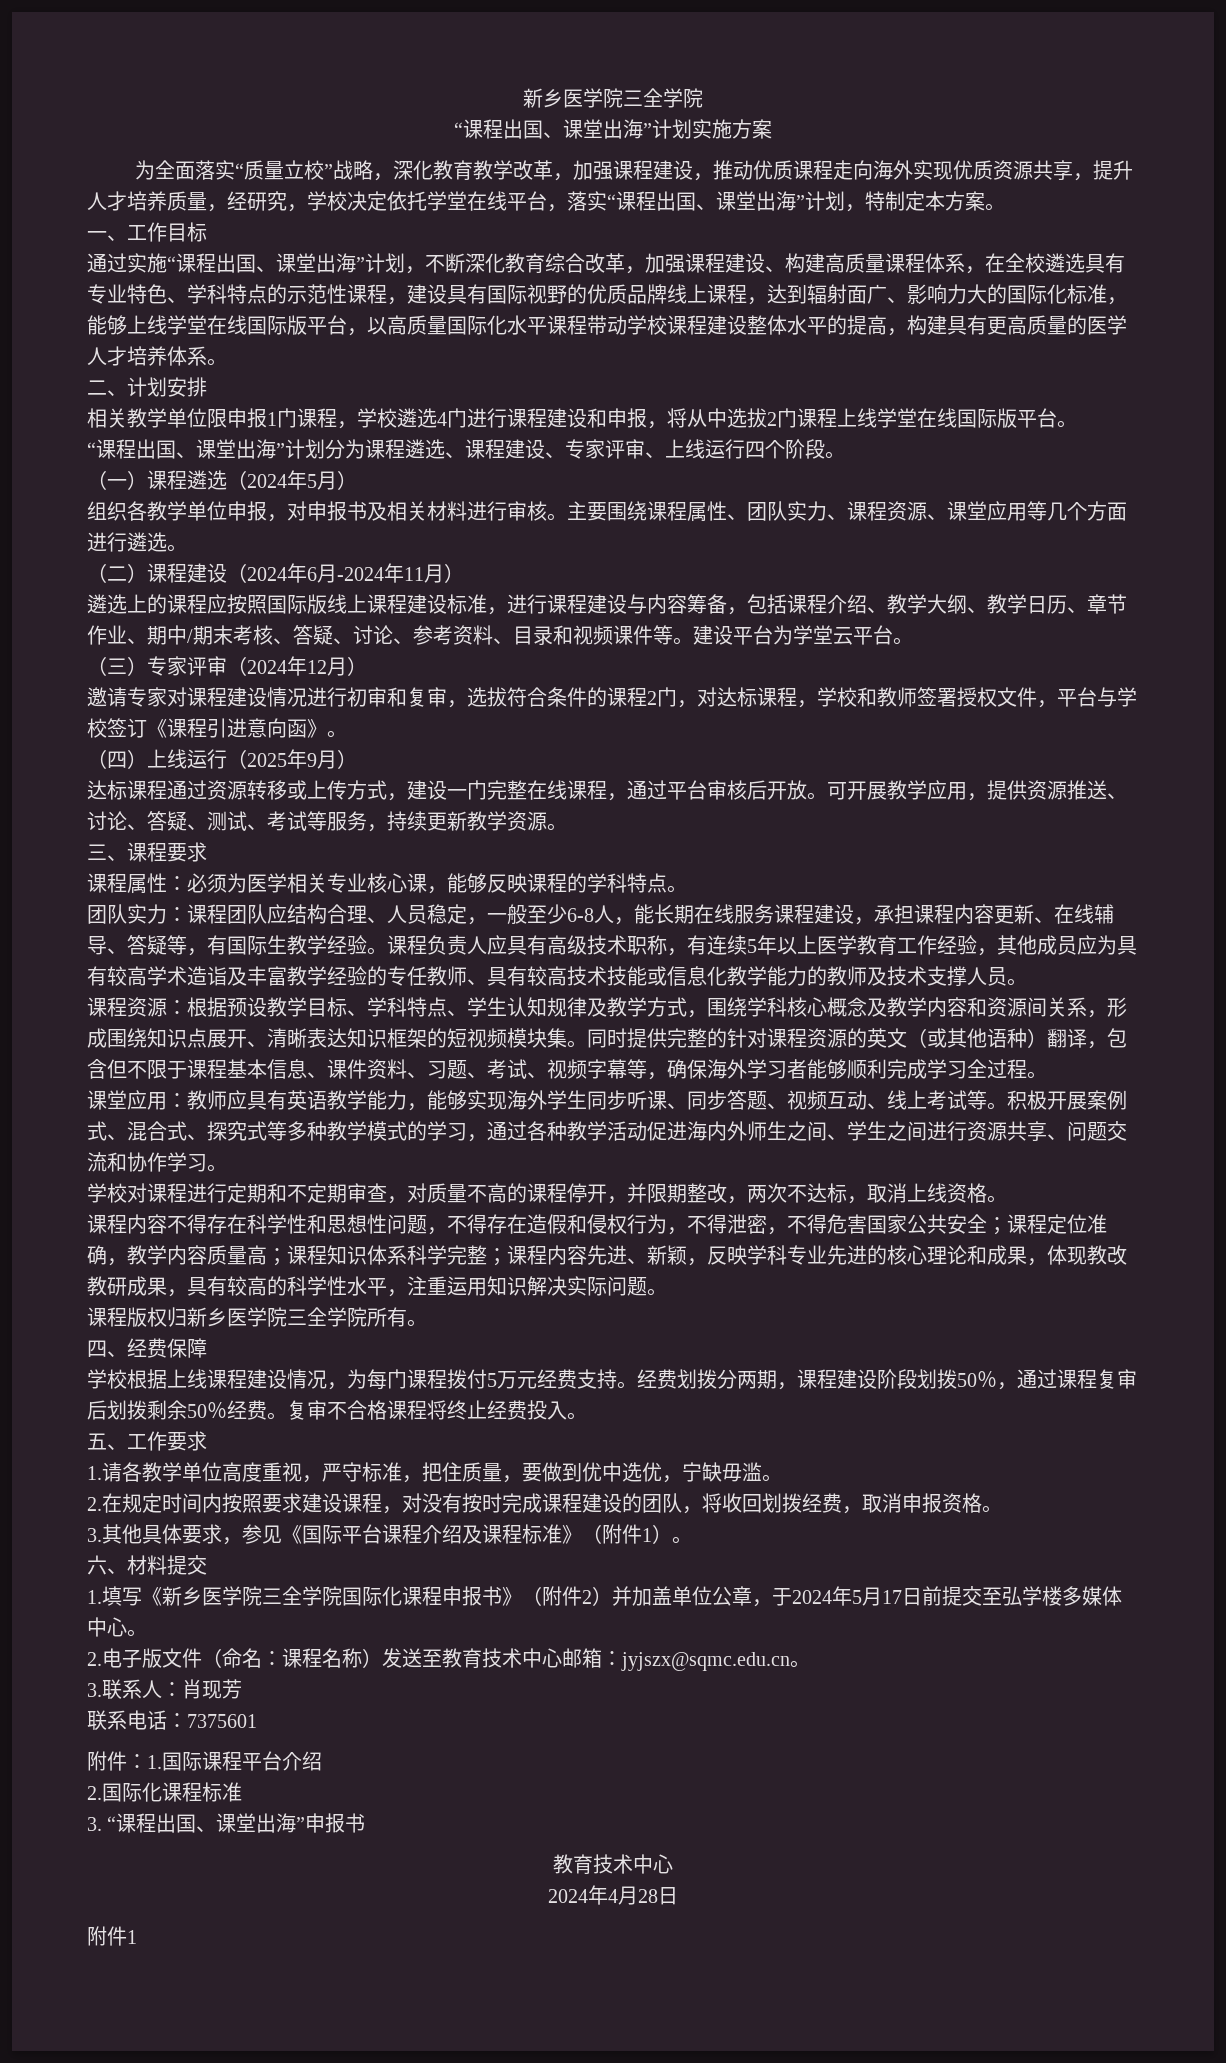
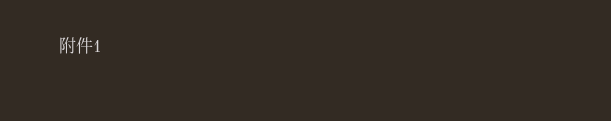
[523,88,703,108] [454,119,772,139] [135,160,1134,181] [87,191,1005,212] [87,222,207,242] [87,253,1125,274] [87,284,1127,305] [87,315,1127,336] [87,346,227,366] [87,377,207,397] [87,408,1077,429] [87,439,845,459] [87,470,357,490] [87,501,1127,522] [87,532,187,552] [87,563,464,583] [87,594,1127,615] [87,625,913,645] [87,656,367,676] [87,687,1137,708] [87,718,347,738] [87,749,357,769] [87,780,1127,801] [87,811,567,832] [87,842,207,862] [87,873,687,894] [87,904,1114,925] [87,935,1137,956] [87,966,1027,986] [87,997,1127,1018] [87,1028,1127,1049] [87,1059,1047,1080] [87,1090,1127,1111] [87,1121,1127,1142] [87,1152,227,1172] [87,1183,1007,1204] [87,1214,1107,1235] [87,1245,1127,1266] [87,1276,667,1297] [87,1307,427,1327] [87,1338,207,1358] [87,1369,1137,1390] [87,1400,587,1420] [87,1431,207,1451] [87,1462,782,1483] [87,1493,1002,1514] [87,1524,692,1545] [87,1555,207,1575] [87,1586,1122,1607] [87,1617,147,1637] [87,1648,810,1671] [87,1679,242,1700] [87,1710,257,1731] [87,1751,322,1771] [87,1782,242,1802] [87,1813,366,1833] [553,1854,673,1874] [548,1885,678,1905] 新乡医学院三全学院 // “课程出国、课堂出海”计划实施方案 // 为全面落实“质量立校”战略，深化教育教学改革，加强课程建设，推动优质课程走向海外实现优质资源共享，提升人才培养质量，经研究，学校决定依托学堂在线平台，落实“课程出国、课堂出海”计划，特制定本方案。 // 一、工作目标 // 通过实施“课程出国、课堂出海”计划，不断深化教育综合改革，加强课程建设、构建高质量课程体系，在全校遴选具有专业特色、学科特点的示范性课程，建设具有国际视野的优质品牌线上课程，达到辐射面广、影响力大的国际化标准，能够上线学堂在线国际版平台，以高质量国际化水平课程带动学校课程建设整体水平的提高，构建具有更高质量的医学人才培养体系。 // 二、计划安排 // 相关教学单位限申报1门课程，学校遴选4门进行课程建设和申报，将从中选拔2门课程上线学堂在线国际版平台。 // “课程出国、课堂出海”计划分为课程遴选、课程建设、专家评审、上线运行四个阶段。 // （一）课程遴选（2024年5月） // 组织各教学单位申报，对申报书及相关材料进行审核。主要围绕课程属性、团队实力、课程资源、课堂应用等几个方面进行遴选。 // （二）课程建设（2024年6月-2024年11月） // 遴选上的课程应按照国际版线上课程建设标准，进行课程建设与内容筹备，包括课程介绍、教学大纲、教学日历、章节作业、期中/期末考核、答疑、讨论、参考资料、目录和视频课件等。建设平台为学堂云平台。 // （三）专家评审（2024年12月） // 邀请专家对课程建设情况进行初审和复审，选拔符合条件的课程2门，对达标课程，学校和教师签署授权文件，平台与学校签订《课程引进意向函》。 // （四）上线运行（2025年9月） // 达标课程通过资源转移或上传方式，建设一门完整在线课程，通过平台审核后开放。可开展教学应用，提供资源推送、讨论、答疑、测试、考试等服务，持续更新教学资源。 // 三、课程要求 // 课程属性：必须为医学相关专业核心课，能够反映课程的学科特点。 // 团队实力：课程团队应结构合理、人员稳定，一般至少6-8人，能长期在线服务课程建设，承担课程内容更新、在线辅导、答疑等，有国际生教学经验。课程负责人应具有高级技术职称，有连续5年以上医学教育工作经验，其他成员应为具有较高学术造诣及丰富教学经验的专任教师、具有较高技术技能或信息化教学能力的教师及技术支撑人员。 // 课程资源：根据预设教学目标、学科特点、学生认知规律及教学方式，围绕学科核心概念及教学内容和资源间关系，形成围绕知识点展开、清晰表达知识框架的短视频模块集。同时提供完整的针对课程资源的英文（或其他语种）翻译，包含但不限于课程基本信息、课件资料、习题、考试、视频字幕等，确保海外学习者能够顺利完成学习全过程。 // 课堂应用：教师应具有英语教学能力，能够实现海外学生同步听课、同步答题、视频互动、线上考试等。积极开展案例式、混合式、探究式等多种教学模式的学习，通过各种教学活动促进海内外师生之间、学生之间进行资源共享、问题交流和协作学习。 // 学校对课程进行定期和不定期审查，对质量不高的课程停开，并限期整改，两次不达标，取消上线资格。 // 课程内容不得存在科学性和思想性问题，不得存在造假和侵权行为，不得泄密，不得危害国家公共安全；课程定位准确，教学内容质量高；课程知识体系科学完整；课程内容先进、新颖，反映学科专业先进的核心理论和成果，体现教改教研成果，具有较高的科学性水平，注重运用知识解决实际问题。 // 课程版权归新乡医学院三全学院所有。 // 四、经费保障 // 学校根据上线课程建设情况，为每门课程拨付5万元经费支持。经费划拨分两期，课程建设阶段划拨50％，通过课程复审后划拨剩余50％经费。复审不合格课程将终止经费投入。 // 五、工作要求 // 1.请各教学单位高度重视，严守标准，把住质量，要做到优中选优，宁缺毋滥。 // 2.在规定时间内按照要求建设课程，对没有按时完成课程建设的团队，将收回划拨经费，取消申报资格。 // 3.其他具体要求，参见《国际平台课程介绍及课程标准》（附件1）。 // 六、材料提交 // 1.填写《新乡医学院三全学院国际化课程申报书》（附件2）并加盖单位公章，于2024年5月17日前提交至弘学楼多媒体中心。 // 2.电子版文件（命名：课程名称）发送至教育技术中心邮箱：jyjszx@sqmc.edu.cn。 // 3.联系人：肖现芳 // 联系电话：7375601 // 附件：1.国际课程平台介绍 // 2.国际化课程标准 // 3. “课程出国、课堂出海”申报书 // 教育技术中心 // 2024年4月28日 // -> (59, 45) none

